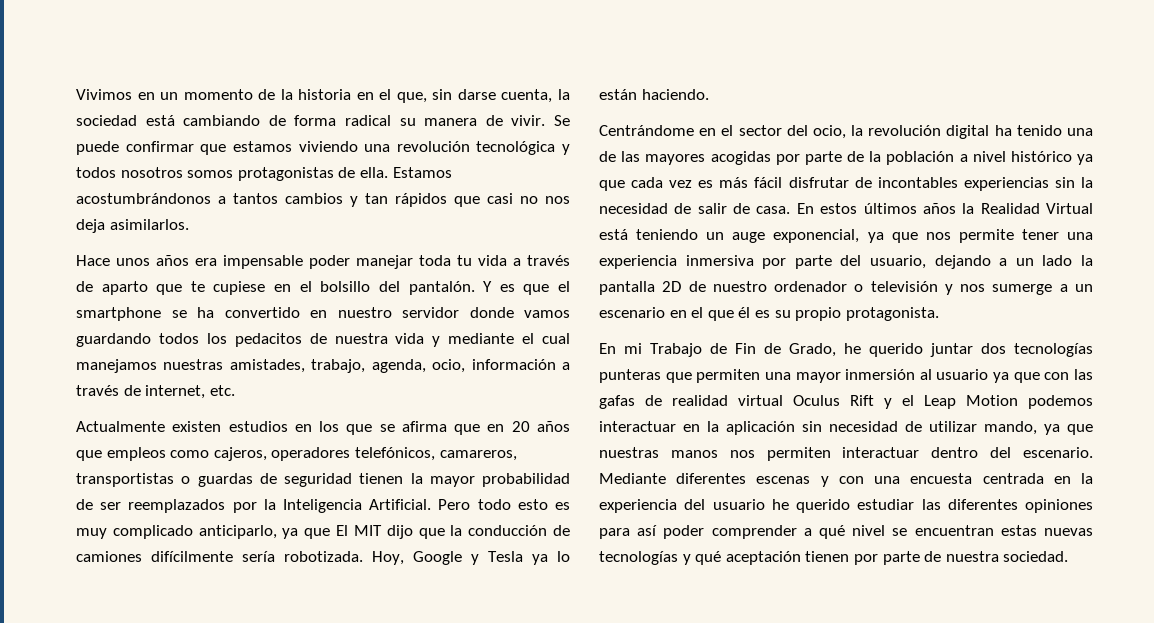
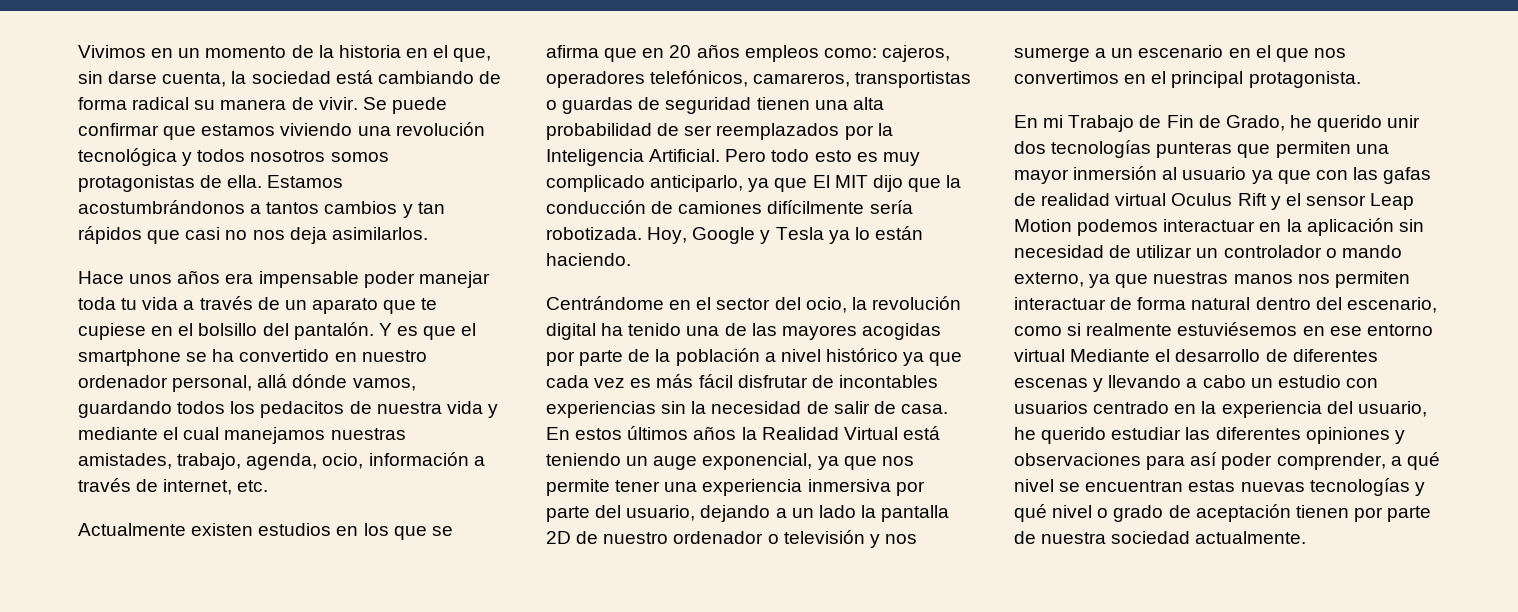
[101,281,148,295] aparto -> [284,298,378,314] un aparato
[402,307,570,318] servidor donde vamos -> [78,374,416,392] ordenador personal, allá dónde vamos,
[76,447,210,461] que empleos como -> [744,45,877,62] empleos como:
[410,473,475,487] la mayor -> [814,97,884,110] una alta
[738,307,842,321] él es su propio -> [1313,48,1346,58] [1014,71,1244,88] nos convertimos en el principal
[930,343,973,357] juntar -> [1387,115,1421,128] unir
(914, 400) none -> [1305,195,1366,206] sensor
[984,421,1037,435] mando, -> [1196,245,1402,258] [1014,272,1084,287] un controlador o mando externo,
[931,447,1093,458] [599,473,1044,487] dentro del escenario. Mediante diferentes escenas y con una encuesta centrada -> [1110,297,1437,313] [1014,322,1433,336] [1014,349,1378,362] [1014,375,1378,392] [1014,401,1170,414] de forma natural dentro del escenario, como si realmente estuviésemos en ese entorno virtual Mediante el desarrollo de diferentes escenas y llevando a cabo un estudio con usuarios centrado
[712,499,765,510] usuario -> [1357,401,1427,417] usuario,
(1093, 506) none -> [1394,430,1405,444] [1014,453,1141,466] y observaciones
[711,525,797,539] comprender -> [1276,453,1386,470] comprender,
(722, 558) none -> [1052,505,1191,522] nivel o grado de
[1003,551,1069,562] sociedad. -> [1111,531,1307,544] sociedad actualmente.

